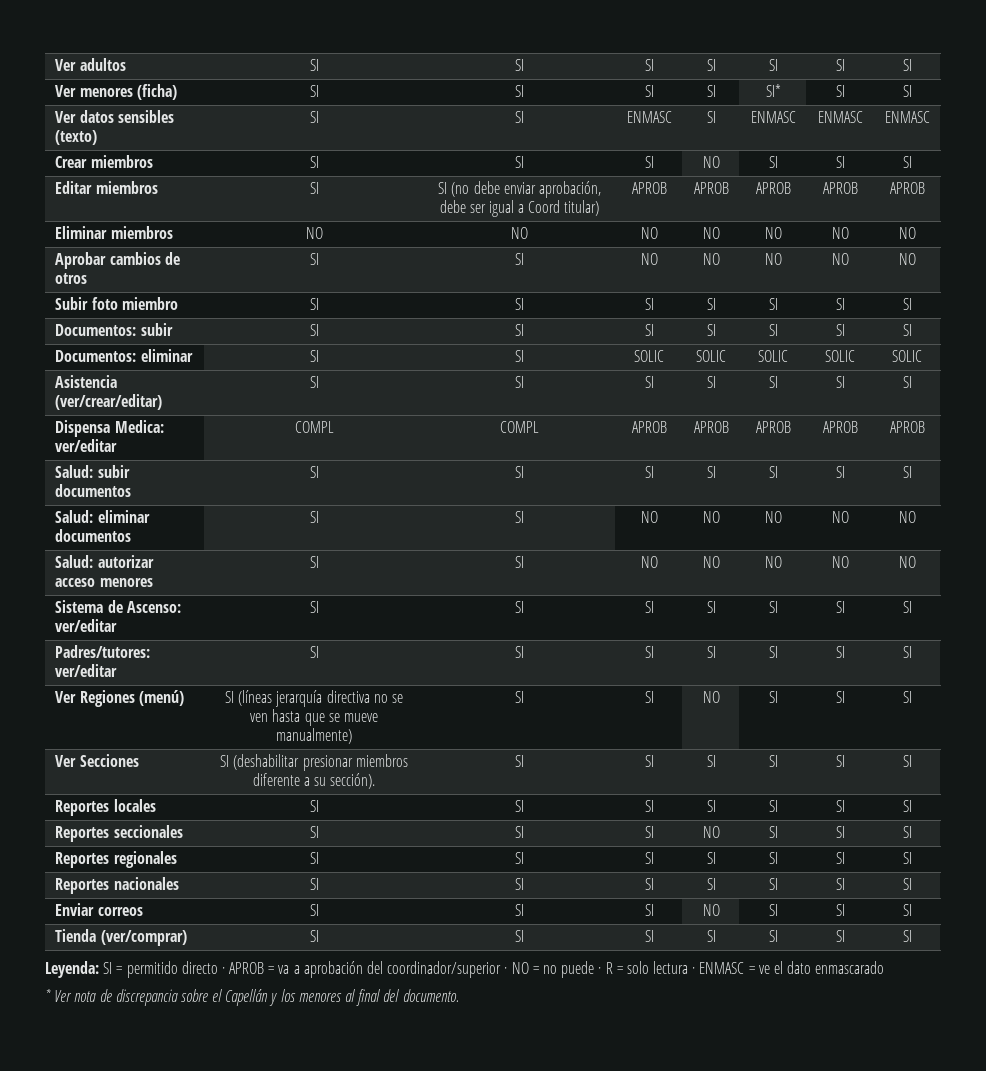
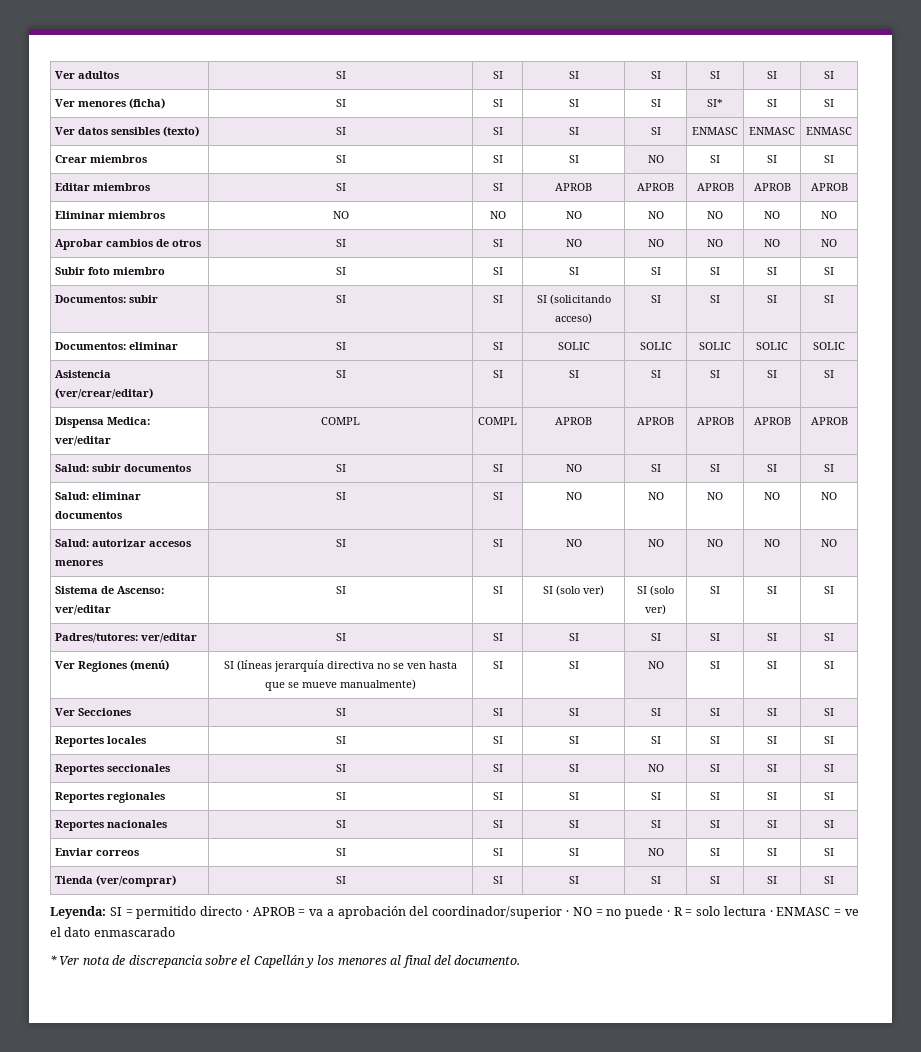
[626,111,672,123] ENMASC -> [568,127,579,135] SI
[451,181,601,198] [439,200,600,217] (no debe enviar aprobación, debe ser igual a Coord titular) -> (503, 187) none
(654, 330) none -> [549,294,611,305] [555,313,592,324] (solicitando acceso)
[644,466,654,478] SI -> [565,464,582,472] NO
[55,578,96,587] acceso -> [149,541,192,547] accesos
[706,601,716,613] | SI -> [556,585,604,596] [637,585,674,596] [645,604,666,615] (solo ver) | SI (solo ver)
[233,754,408,771] [252,773,376,789] (deshabilitar presionar miembros diferente a su sección). -> (346, 712) none

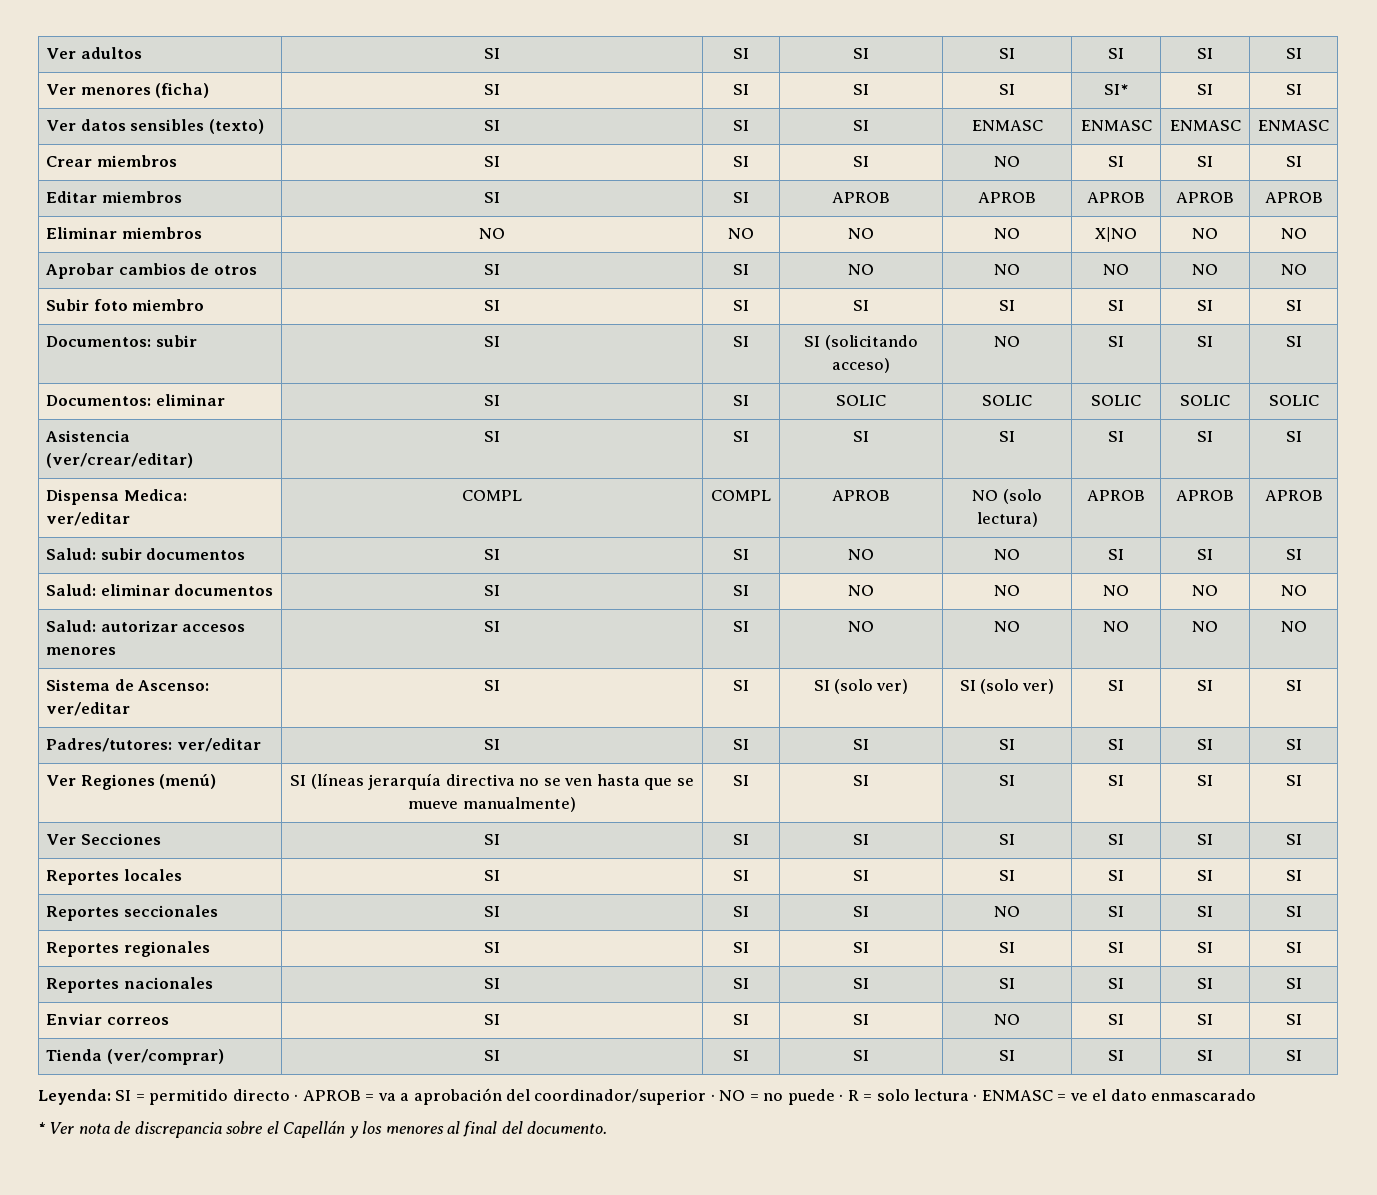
[650,127,661,135] SI -> [971,120,1043,131] ENMASC
[707,211,723,219] NO -> [1095,227,1137,242] X|NO
[650,295,661,303] SI -> [994,336,1020,347] NO
[637,417,674,425] APROB -> [972,489,1042,504] [976,512,1038,527] NO (solo lectura)
[650,464,661,472] SI -> [994,549,1020,560] NO
[647,661,664,669] NO -> [999,775,1015,786] SI

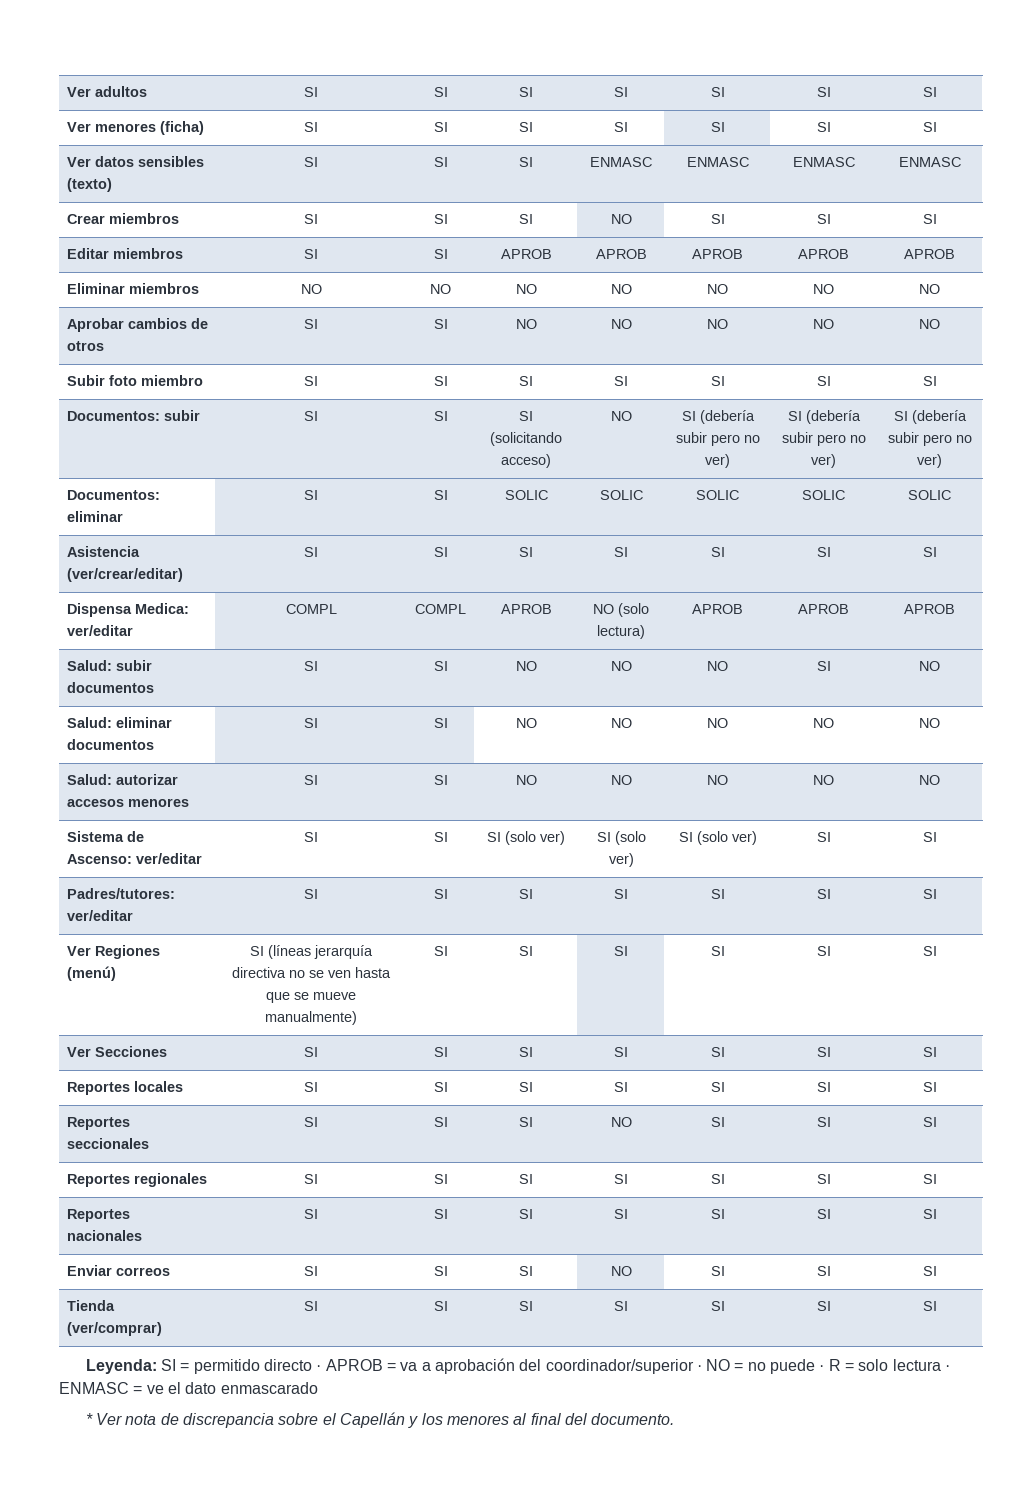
[1104,84,1128,95] SI* -> [710,122,725,132] SI
[1095,227,1137,242] X|NO -> [707,284,728,294] NO
[1197,336,1213,347] [1285,336,1302,347] | SI | SI -> [699,410,755,424] [675,432,760,446] [705,454,730,468] [787,410,861,424] [781,432,866,446] [811,454,836,468] [893,410,967,424] [887,432,972,446] [917,454,942,468] (debería subir pero no ver) | SI (debería subir pero no ver) | SI (debería subir pero no ver)
[1108,549,1124,560] [1197,549,1213,560] [1285,549,1302,560] SI | SI | SI -> [707,661,728,671] [816,661,831,671] [919,661,940,671] NO | SI | NO
(1124, 685) none -> [696,831,757,845] (solo ver)

